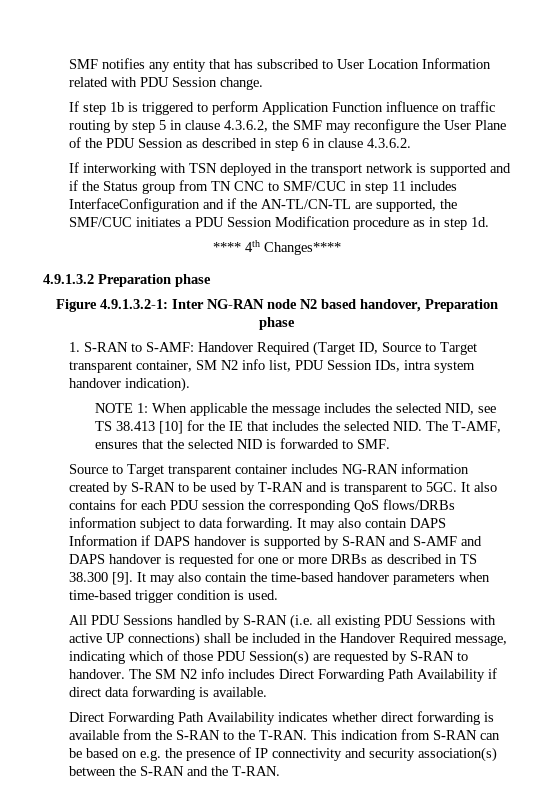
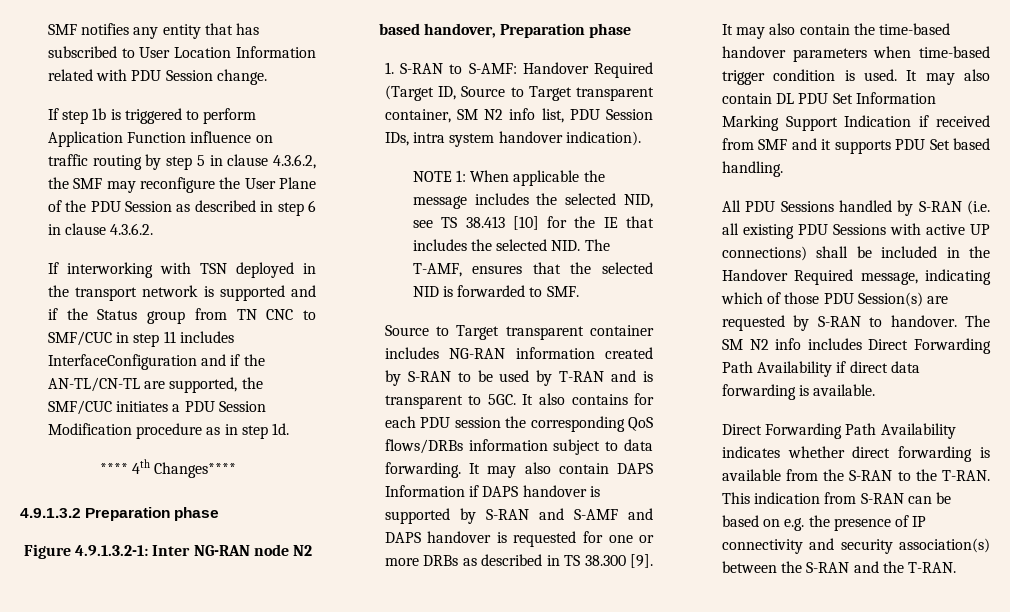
(278, 595) none -> [906,69,990,85] [721,92,936,104] [721,115,990,131] [721,138,990,154] [721,161,783,177] It may also contain DL PDU Set Information Marking Support Indication if received from SMF and it supports PDU Set based handling.

